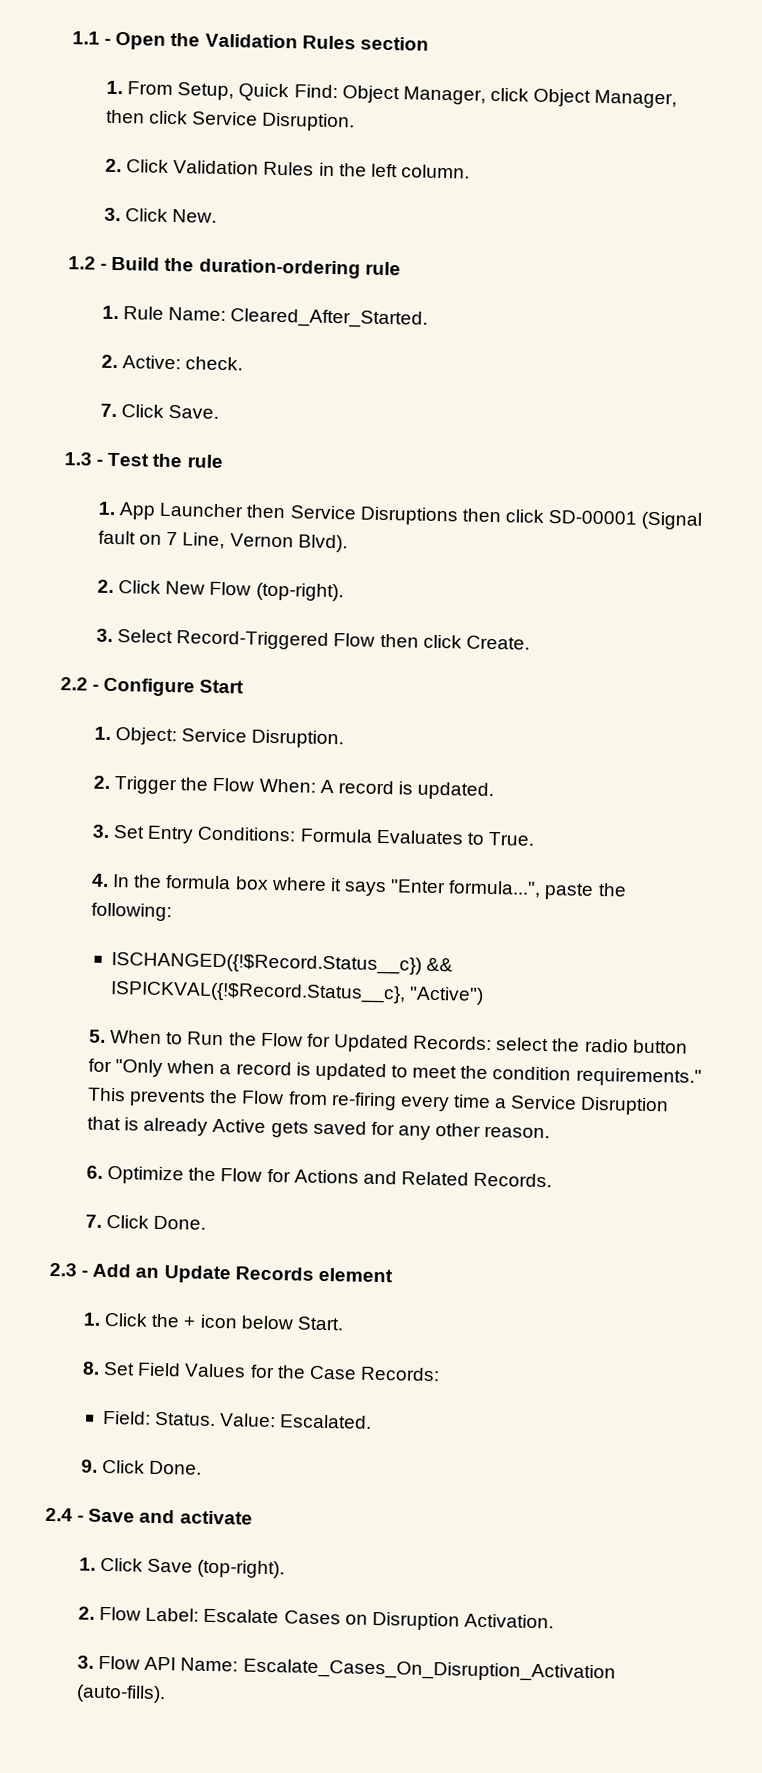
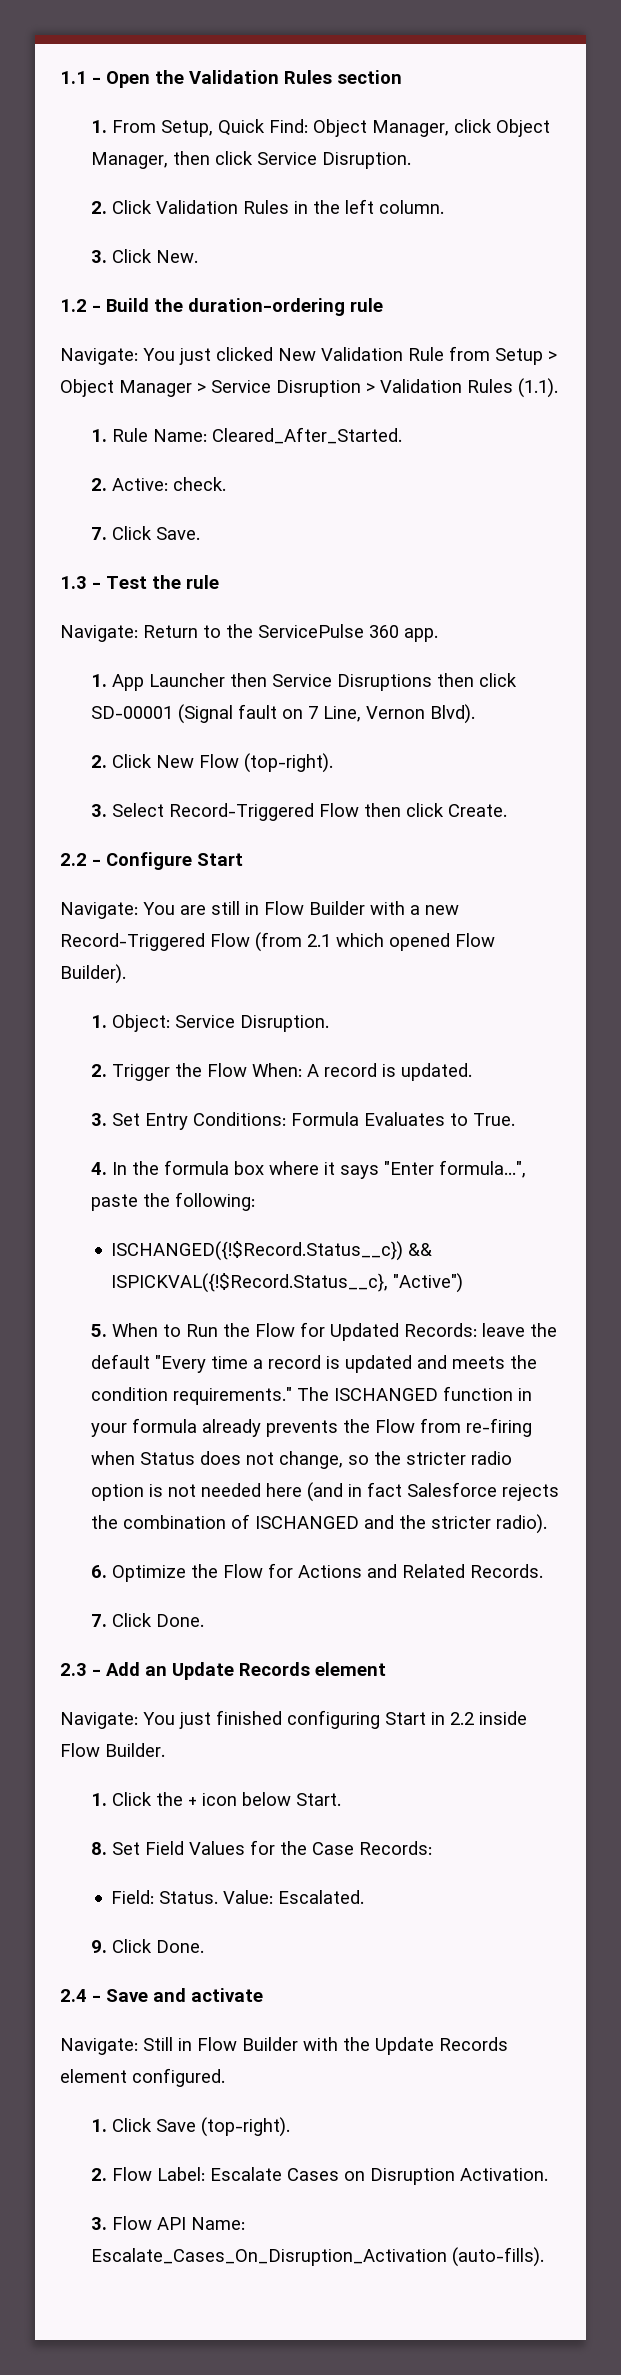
(401, 268) none -> [60,346,557,365] [60,378,558,398] // Navigate: You just clicked New Validation Rule from Setup > Object Manager > Service Disruption > Validation Rules (1.1).
(223, 461) none -> [60,624,438,642] // Navigate: Return to the ServicePulse 360 app.
(245, 686) none -> [60,901,459,919] [60,932,495,952] [60,964,126,984] // Navigate: You are still in Flow Builder with a new Record-Triggered Flow (from 2.1 which opened Flow Builder).
[495,1037,688,1054] [88,1058,216,1078] select the radio button for "Only when -> [481,1323,557,1337] [90,1354,248,1373] leave the default "Every time
[390,1065,458,1079] to meet -> [416,1355,505,1369] and meets
[87,1087,127,1102] This -> [296,1386,532,1401] [90,1418,261,1437] The ISCHANGED function in your formula already
[399,1094,670,1116] [87,1116,551,1140] every time a Service Disruption that is already Active gets saved for any other reason. -> [90,1451,512,1469] [90,1482,559,1502] [90,1514,547,1534] when Status does not change, so the stricter radio option is not needed here (and in fact Salesforce rejects the combination of ISCHANGED and the stricter radio).
(393, 1275) none -> [60,1710,527,1729] [60,1743,165,1757] // Navigate: You just finished configuring Start in 2.2 inside Flow Builder.
(253, 1517) none -> [60,2037,508,2055] [60,2068,225,2087] // Navigate: Still in Flow Builder with the Update Records element configured.

